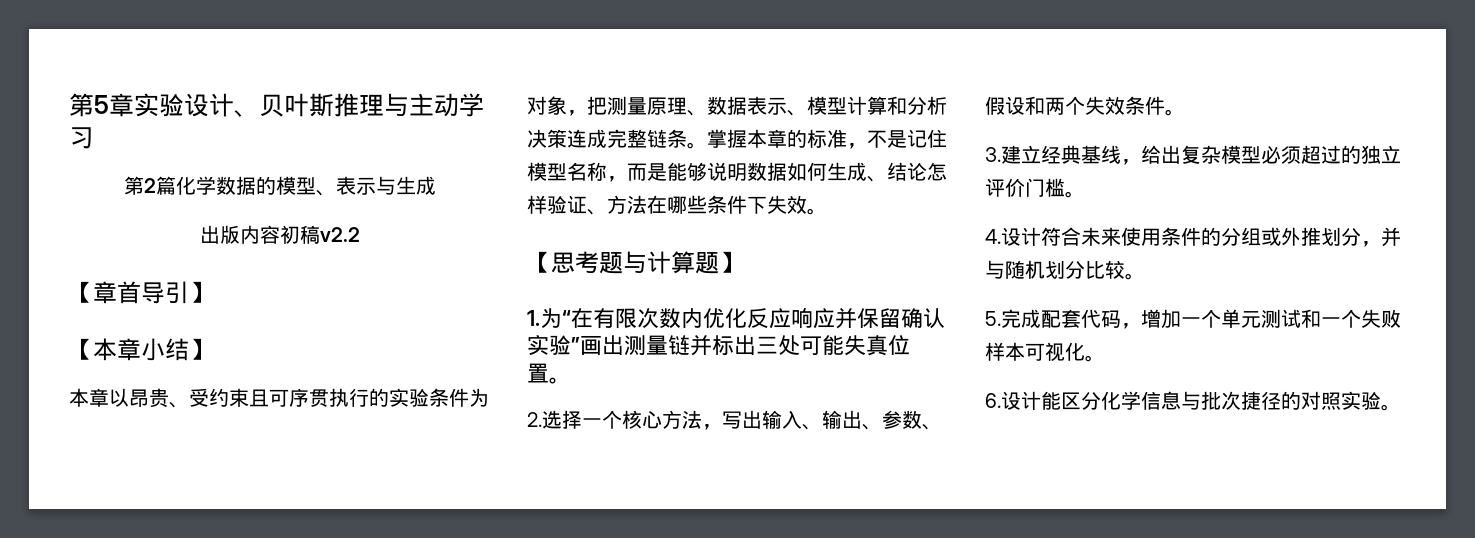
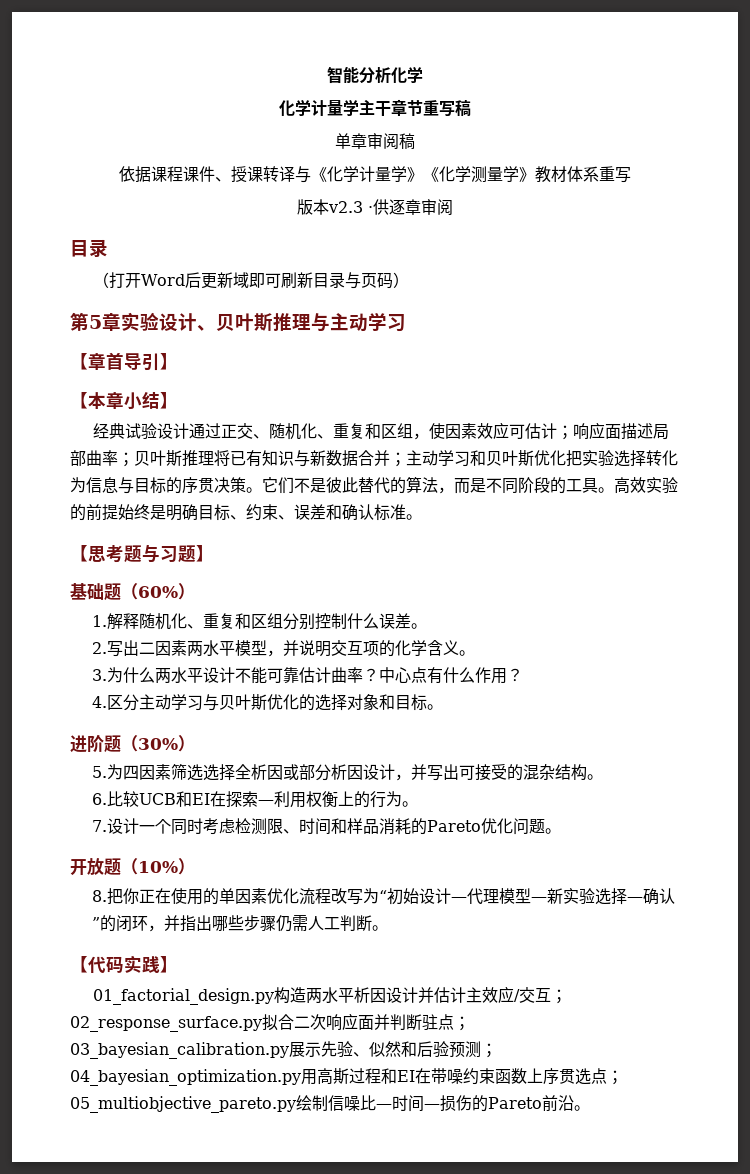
(69, 105) none -> [327,66,423,84] [279,99,471,117] [335,133,415,149] [119,166,631,183] [297,199,453,215] [70,239,108,258] [93,272,410,289] 智能分析化学 // 化学计量学主干章节重写稿 // 单章审阅稿 // 依据课程课件、授课转译与《化学计量学》《化学测量学》教材体系重写 // 版本v2.3 ·供逐章审阅 // 目录 // （打开Word后更新域即可刷新目录与页码） //
[123,176,436,196] [199,225,360,244] // 第2篇化学数据的模型、表示与生成 // 出版内容初稿v2.2 -> (406, 323) none
[69,388,489,408] [527,96,947,116] [527,129,947,149] [527,162,947,182] [527,195,807,215] 本章以昂贵、受约束且可序贯执行的实验条件为对象，把测量原理、数据表示、模型计算和分析决策连成完整链条。掌握本章的标准，不是记住模型名称，而是能够说明数据如何生成、结论怎样验证、方法在哪些条件下失效 -> [93,422,670,440] [70,450,678,467] [70,476,678,494] [70,504,406,521] 经典试验设计通过正交、随机化、重复和区组，使因素效应可估计；响应面描述局部曲率；贝叶斯推理将已有知识与新数据合并；主动学习和贝叶斯优化把实验选择转化为信息与目标的序贯决策。它们不是彼此替代的算法，而是不同阶段的工具。高效实验的前提始终是明确目标、约束、误差和确认标准
[647,251,695,274] 计算 -> [160,546,178,562] 习
[527,307,945,329] [527,335,910,356] [527,363,571,384] [527,410,942,430] [985,96,1185,116] [985,145,1401,165] [985,178,1085,198] [985,227,1401,247] [985,260,1145,280] [985,309,1401,329] [985,342,1105,362] [985,391,1381,410] 1.为“在有限次数内优化反应响应并保留确认实验”画出测量链并标出三处可能失真位置。 // 2.选择一个核心方法，写出输入、输出、参数、假设和两个失效条件。 // 3.建立经典基线，给出复杂模型必须超过的独立评价门槛。 // 4.设计符合未来使用条件的分组或外推划分，并与随机划分比较。 // 5.完成配套代码，增加一个单元测试和一个失败样本可视化。 // 6.设计能区分化学信息与批次捷径的对照实验 -> [70,583,195,600] [91,613,427,630] [91,640,475,657] [91,667,523,684] [91,694,443,711] [70,734,195,753] [91,763,603,781] [91,791,418,808] [91,818,561,835] [70,858,195,876] [91,888,675,905] [91,915,388,932] [70,955,178,974] [93,986,568,1005] [70,1013,470,1032] [70,1041,497,1059] [70,1068,623,1086] [70,1095,574,1113] 基础题（60%） // 1.解释随机化、重复和区组分别控制什么误差。 // 2.写出二因素两水平模型，并说明交互项的化学含义。 // 3.为什么两水平设计不能可靠估计曲率？中心点有什么作用？ // 4.区分主动学习与贝叶斯优化的选择对象和目标。 // 进阶题（30%） // 5.为四因素筛选选择全析因或部分析因设计，并写出可接受的混杂结构。 // 6.比较UCB和EI在探索—利用权衡上的行为。 // 7.设计一个同时考虑检测限、时间和样品消耗的Pareto优化问题。 // 开放题（10%） // 8.把你正在使用的单因素优化流程改写为“初始设计—代理模型—新实验选择—确认”的闭环，并指出哪些步骤仍需人工判断。 // 【代码实践】 // 01_factorial_design.py构造两水平析因设计并估计主效应/交互；02_response_surface.py拟合二次响应面并判断驻点；03_bayesian_calibration.py展示先验、似然和后验预测；04_bayesian_optimization.py用高斯过程和EI在带噪约束函数上序贯选点；05_multiobjective_pareto.py绘制信噪比—时间—损伤的Pareto前沿

